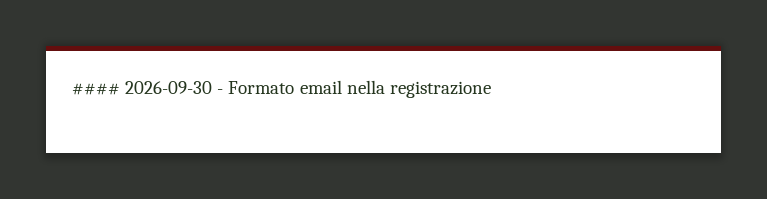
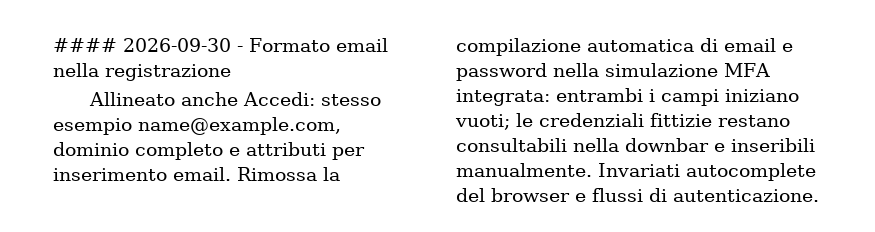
(491, 89) none -> [89,92,382,106] [53,117,341,135] [53,142,365,160] [53,167,340,181] [456,38,793,56] [456,63,770,81] [456,88,799,106] [455,113,790,130] [456,138,815,152] [456,163,816,181] [456,188,819,202] // Allineato anche Accedi: stesso esempio name@example.com, dominio completo e attributi per inserimento email. Rimossa la compilazione automatica di email e password nella simulazione MFA integrata: entrambi i campi iniziano vuoti; le credenziali fittizie restano consultabili nella downbar e inseribili manualmente. Invariati autocomplete del browser e flussi di autenticazione.

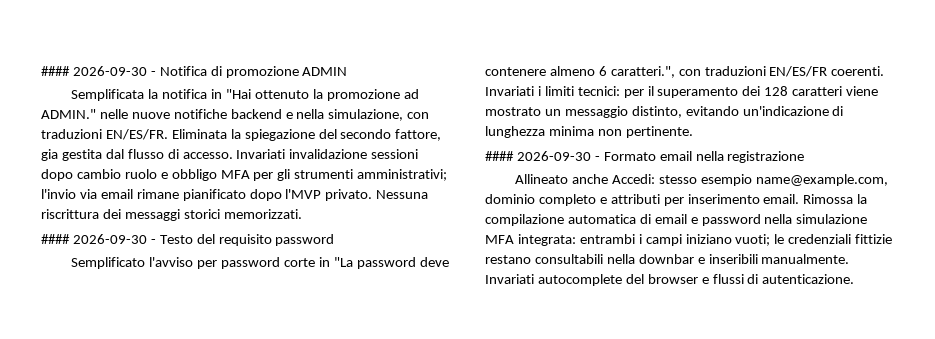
[53,38,243,52] #### 2026-09-30 - -> [41,66,348,78] [71,89,419,101] [41,109,430,121] [41,129,442,141] [41,149,419,161] [41,169,448,181] [41,189,429,201] [41,209,302,221] [41,234,335,246] [71,257,449,269] [485,66,885,78] [485,86,879,98] [485,106,844,118] [485,126,693,138] [485,151,600,161] #### 2026-09-30 - Notifica di promozione ADMIN // Semplificata la notifica in "Hai ottenuto la promozione ad ADMIN." nelle nuove notifiche backend e nella simulazione, con traduzioni EN/ES/FR. Eliminata la spiegazione del secondo fattore, gia gestita dal flusso di accesso. Invariati invalidazione sessioni dopo cambio ruolo e obbligo MFA per gli strumenti amministrativi; l'invio via email rimane pianificato dopo l'MVP privato. Nessuna riscrittura dei messaggi storici memorizzati. // #### 2026-09-30 - Testo del requisito password // Semplificato l'avviso per password corte in "La password deve contenere almeno 6 caratteri.", con traduzioni EN/ES/FR coerenti. Invariati i limiti tecnici: per il superamento dei 128 caratteri viene mostrato un messaggio distinto, evitando un'indicazione di lunghezza minima non pertinente. // #### 2026-09-30 -

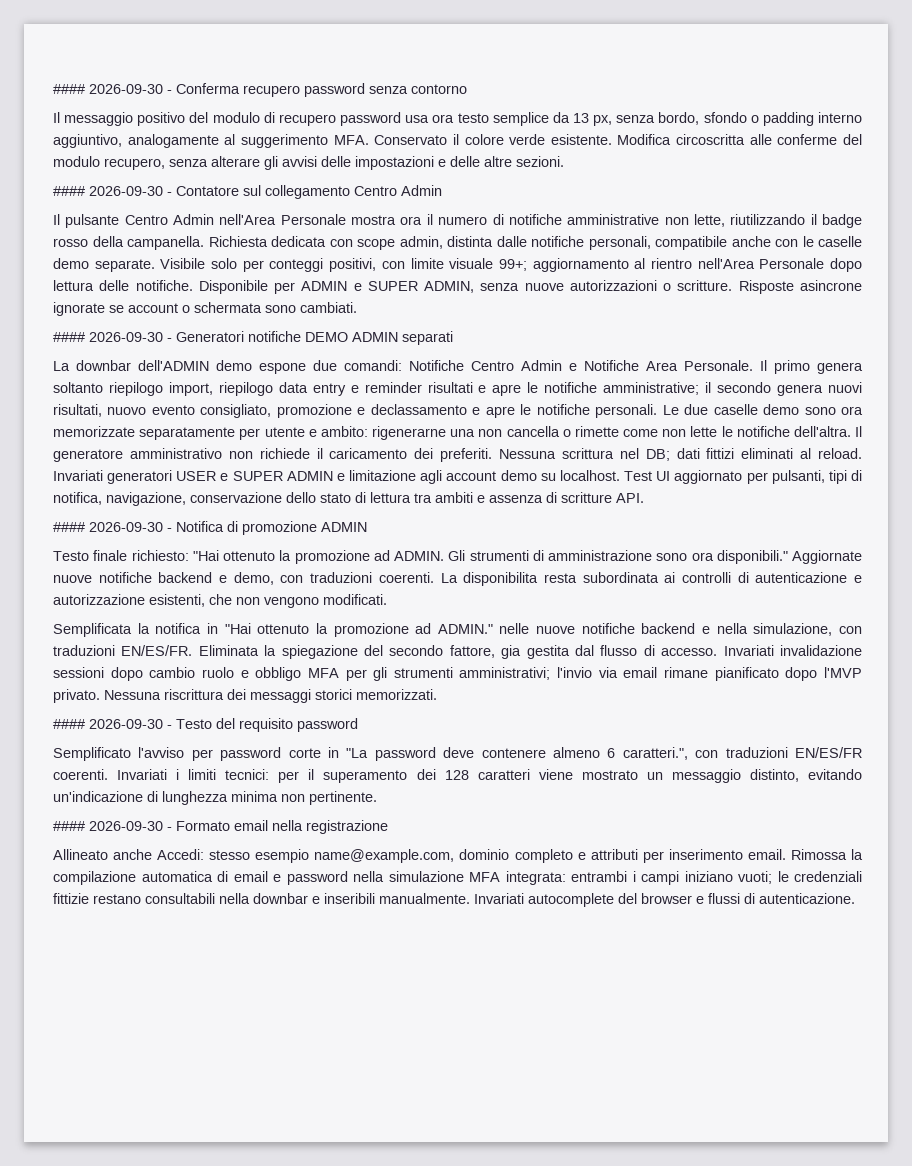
[41,66,348,78] #### 2026-09-30 - Notifica di promozione ADMIN -> [53,83,467,97] [53,112,862,126] [53,134,862,148] [53,156,564,170] [53,185,442,199] [53,214,863,228] [53,236,862,250] [53,258,862,272] [53,280,862,294] [53,302,357,316] [53,331,453,345] [53,360,863,374] [53,382,863,396] [53,404,864,418] [53,426,862,440] [53,448,862,462] [53,470,862,484] [53,492,644,506] [53,521,367,535] [53,550,862,564] [53,572,862,586] [53,594,387,608] #### 2026-09-30 - Conferma recupero password senza contorno // Il messaggio positivo del modulo di recupero password usa ora testo semplice da 13 px, senza bordo, sfondo o padding interno aggiuntivo, analogamente al suggerimento MFA. Conservato il colore verde esistente. Modifica circoscritta alle conferme del modulo recupero, senza alterare gli avvisi delle impostazioni e delle altre sezioni. // #### 2026-09-30 - Contatore sul collegamento Centro Admin // Il pulsante Centro Admin nell'Area Personale mostra ora il numero di notifiche amministrative non lette, riutilizzando il badge rosso della campanella. Richiesta dedicata con scope admin, distinta dalle notifiche personali, compatibile anche con le caselle demo separate. Visibile solo per conteggi positivi, con limite visuale 99+; aggiornamento al rientro nell'Area Personale dopo lettura delle notifiche. Disponibile per ADMIN e SUPER ADMIN, senza nuove autorizzazioni o scritture. Risposte asincrone ignorate se account o schermata sono cambiati. // #### 2026-09-30 - Generatori notifiche DEMO ADMIN separati // La downbar dell'ADMIN demo espone due comandi: Notifiche Centro Admin e Notifiche Area Personale. Il primo genera soltanto riepilogo import, riepilogo data entry e reminder risultati e apre le notifiche amministrative; il secondo genera nuovi risultati, nuovo evento consigliato, promozione e declassamento e apre le notifiche personali. Le due caselle demo sono ora memorizzate separatamente per utente e ambito: rigenerarne una non cancella o rimette come non lette le notifiche dell'altra. Il generatore amministrativo non richiede il caricamento dei preferiti. Nessuna scrittura nel DB; dati fittizi eliminati al reload. Invariati generatori USER e SUPER ADMIN e limitazione agli account demo su localhost. Test UI aggiornato per pulsanti, tipi di notifica, navigazione, conservazione dello stato di lettura tra ambiti e assenza di scritture API. // #### 2026-09-30 - Notifica di promozione ADMIN // Testo finale richiesto: "Hai ottenuto la promozione ad ADMIN. Gli strumenti di amministrazione sono ora disponibili." Aggiornate nuove notifiche backend e demo, con traduzioni coerenti. La disponibilita resta subordinata ai controlli di autenticazione e autorizzazione esistenti, che non vengono modificati.

